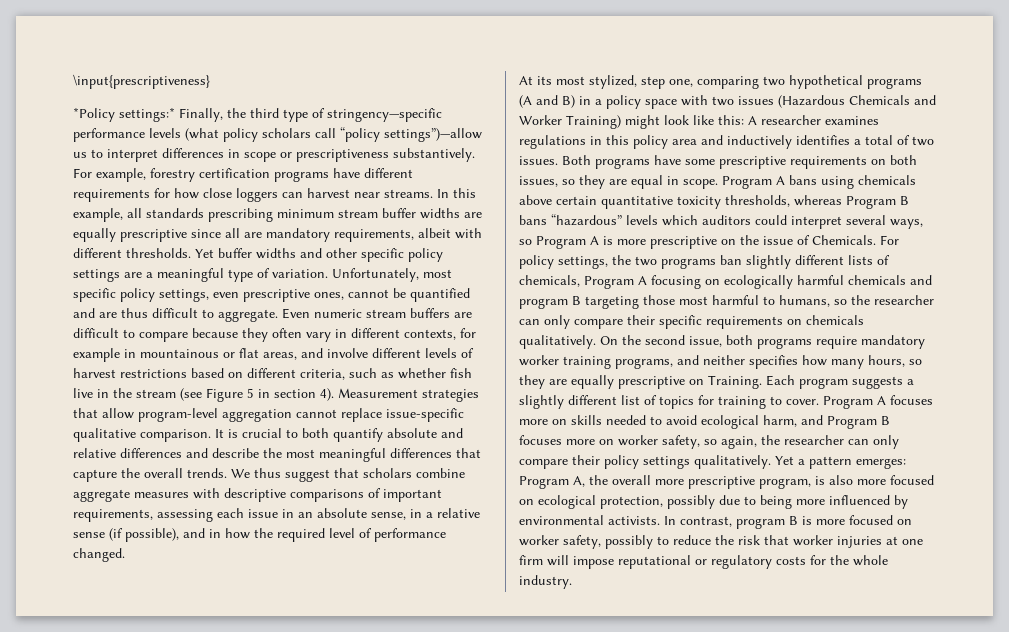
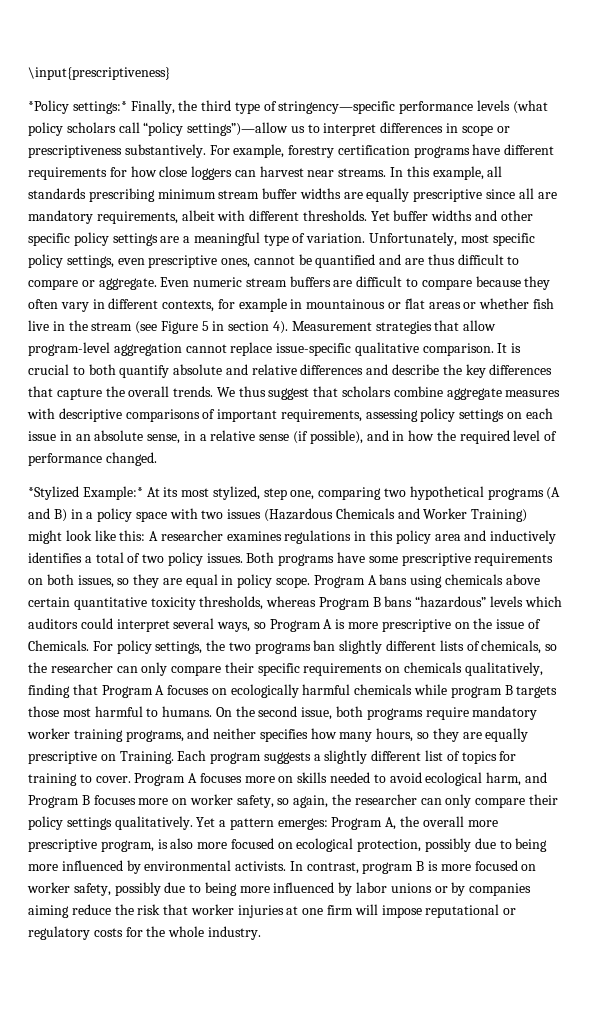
(214, 313) none -> [28,279,95,290] compare or
[263,348,474,360] [73,368,394,380] areas, and involve different levels of harvest restrictions based on different criteria, such as -> [428,302,477,309] areas or
[286,448,386,462] most meaningful -> [465,364,486,378] key
(213, 515) none -> [420,408,523,422] policy settings on
(125, 555) none -> [28,486,143,500] *Stylized Example:*
(934, 141) none -> [167,552,203,566] policy
(679, 180) none -> [237,574,273,588] policy
[584,275,932,289] [519,295,830,309] Program A focusing on ecologically harmful chemicals and program B targeting those most harmful to humans, -> (542, 647) none
[519,335,596,349] qualitatively. -> [464,662,543,676] [28,684,558,698] [28,706,213,717] qualitatively, finding that Program A focuses on ecologically harmful chemicals while program B targets those most harmful to humans.
[657,536,669,545] to -> [164,882,532,896] [28,905,69,918] due to being more influenced by labor unions or by companies aiming

